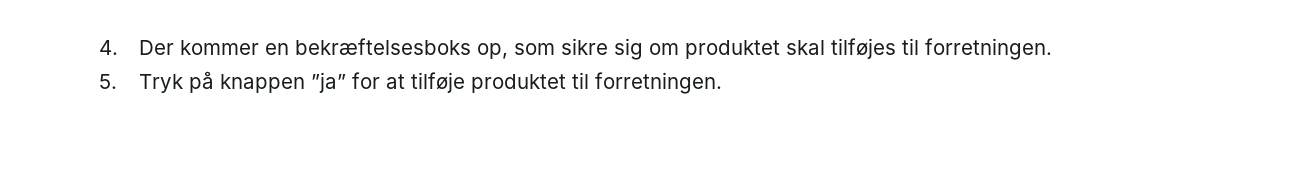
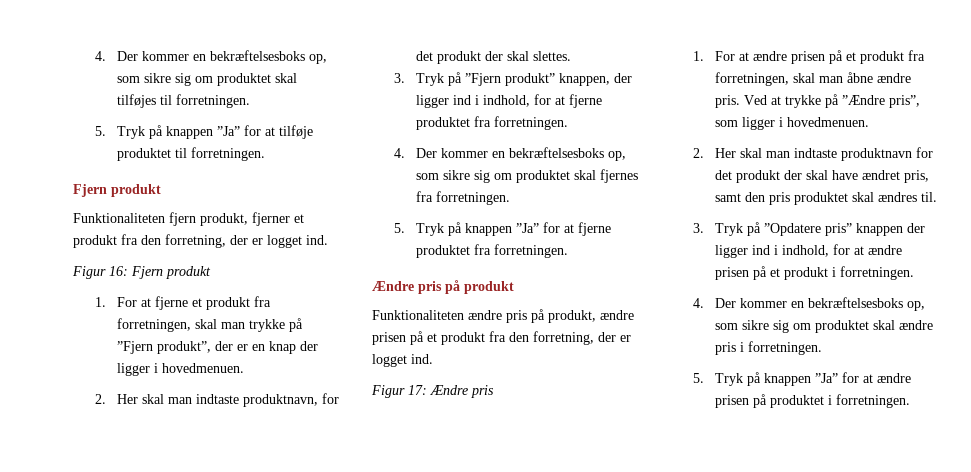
[310,72,346,93] ”ja” -> [216,126,240,136] ”Ja”
(722, 83) none -> [73,184,161,197] [73,212,304,226] [73,234,328,248] [72,266,211,279] [94,296,271,310] [116,318,303,332] [116,341,318,354] [116,363,244,376] [94,393,339,407] [415,51,571,64] [393,72,632,86] [415,94,602,108] [415,116,568,130] [393,147,626,161] [415,169,638,183] [415,191,510,205] [393,222,611,236] [415,244,568,258] [372,280,514,294] [372,309,634,323] [372,331,631,345] [372,354,433,367] [371,385,494,398] [692,50,925,64] [714,72,911,86] [714,94,920,108] [714,117,869,130] [692,147,933,161] [714,170,929,183] [714,192,937,205] [692,222,925,236] [714,244,902,258] [714,266,914,280] [692,297,925,311] [714,320,933,333] [714,341,822,355] [692,372,911,386] [714,394,910,408] // Fjern produkt // Funktionaliteten fjern produkt, fjerner et produkt fra den forretning, der er logget ind. // Figur 16: Fjern produkt // 1. For at fjerne et produkt fra forretningen, skal man trykke på ”Fjern produkt”, der er en knap der ligger i hovedmenuen. // 2. Her skal man indtaste produktnavn, for det produkt der skal slettes. // 3. Tryk på ”Fjern produkt” knappen, der ligger ind i indhold, for at fjerne produktet fra forretningen. // 4. Der kommer en bekræftelsesboks op, som sikre sig om produktet skal fjernes fra forretningen. // 5. Tryk på knappen ”Ja” for at fjerne produktet fra forretningen. // Ændre pris på produkt // Funktionaliteten ændre pris på produkt, ændre prisen på et produkt fra den forretning, der er logget ind. // Figur 17: Ændre pris // 1. For at ændre prisen på et produkt fra forretningen, skal man åbne ændre pris. Ved at trykke på ”Ændre pris”, som ligger i hovedmenuen. // 2. Her skal man indtaste produktnavn for det produkt der skal have ændret pris, samt den pris produktet skal ændres til. // 3. Tryk på ”Opdatere pris” knappen der ligger ind i indhold, for at ændre prisen på et produkt i forretningen. // 4. Der kommer en bekræftelsesboks op, som sikre sig om produktet skal ændre pris i forretningen. // 5. Tryk på knappen ”Ja” for at ændre prisen på produktet i forretningen.

